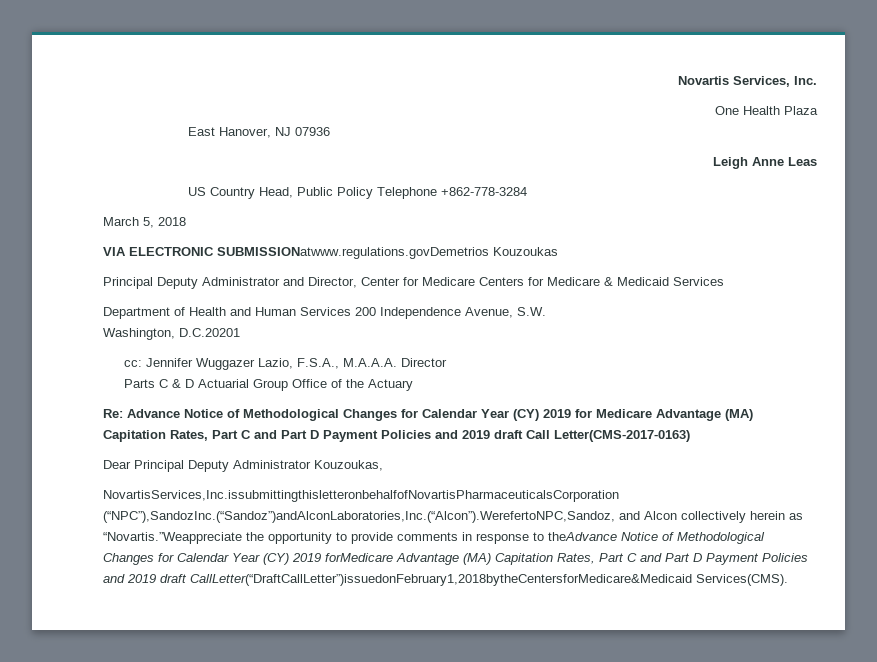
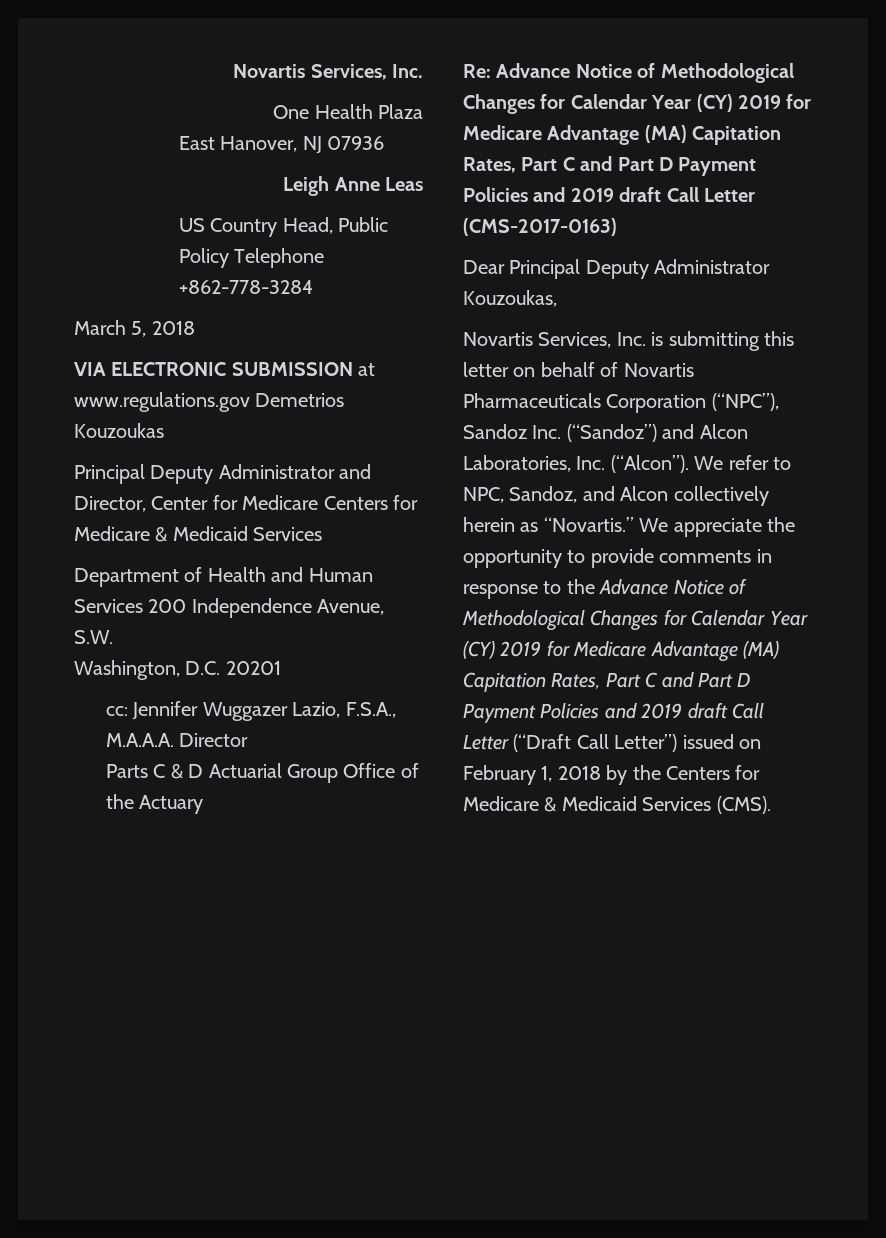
[217,247,489,259] SUBMISSIONatwww.regulations.govDemetrios -> [231,362,376,376] [74,392,345,412] SUBMISSION at www.regulations.gov Demetrios
[179,328,240,337] D.C.20201 -> [185,661,281,675] D.C. 20201
[554,430,690,442] Letter(CMS-2017-0163) -> [704,188,755,202] [463,218,617,236] Letter (CMS-2017-0163)
[103,490,619,502] [103,511,615,523] NovartisServices,Inc.issubmittingthisletteronbehalfofNovartisPharmaceuticalsCorporation (“NPC”),SandozInc.(“Sandoz”)andAlconLaboratories,Inc.(“Alcon”).WerefertoNPC,Sandoz, -> [463,331,794,351] [463,362,694,377] [463,393,779,413] [463,424,748,442] [463,455,791,473] [463,486,578,503] Novartis Services, Inc. is submitting this letter on behalf of Novartis Pharmaceuticals Corporation (“NPC”), Sandoz Inc. (“Sandoz”) and Alcon Laboratories, Inc. (“Alcon”). We refer to NPC, Sandoz,
[103,532,242,544] “Novartis.”Weappreciate -> [543,517,762,537] “Novartis.” We appreciate
[548,532,765,544] [103,553,393,565] theAdvance Notice of Methodological Changes for Calendar Year (CY) 2019 forMedicare -> [566,579,747,595] [462,610,808,631] [463,641,647,659] the Advance Notice of Methodological Changes for Calendar Year (CY) 2019 for Medicare
[190,574,788,586] CallLetter(“DraftCallLetter”)issuedonFebruary1,2018bytheCentersforMedicare&Medicaid Services(CMS). -> [732,703,764,719] [463,734,761,752] [463,765,761,785] [463,796,771,814] Call Letter (“Draft Call Letter”) issued on February 1, 2018 by the Centers for Medicare & Medicaid Services (CMS).

